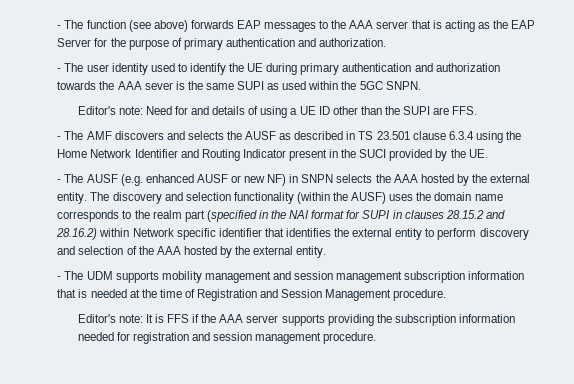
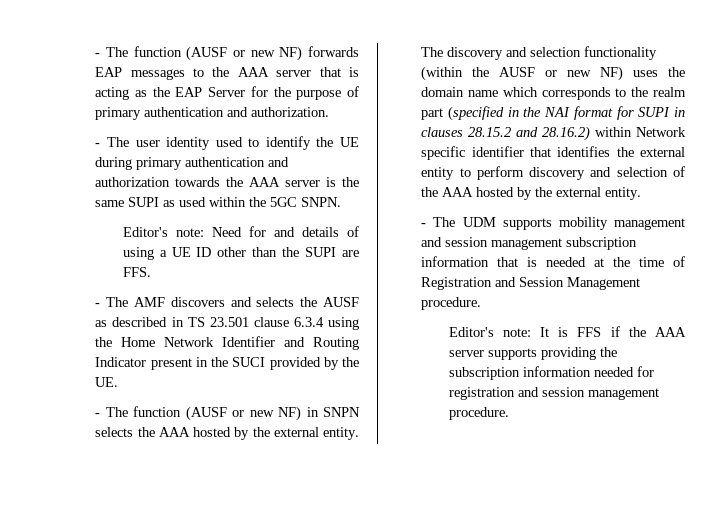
[57,20,188,32] - The function (see above) -> [95,46,303,61] - The function (AUSF or new NF)
[144,82,173,90] sever -> [285,180,321,187] server
[86,174,228,186] AUSF (e.g. enhanced AUSF -> [133,406,227,421] function (AUSF
[351,192,387,204] AUSF) -> [499,66,624,81] AUSF or new NF)
(503, 197) none -> [502,87,538,97] which

